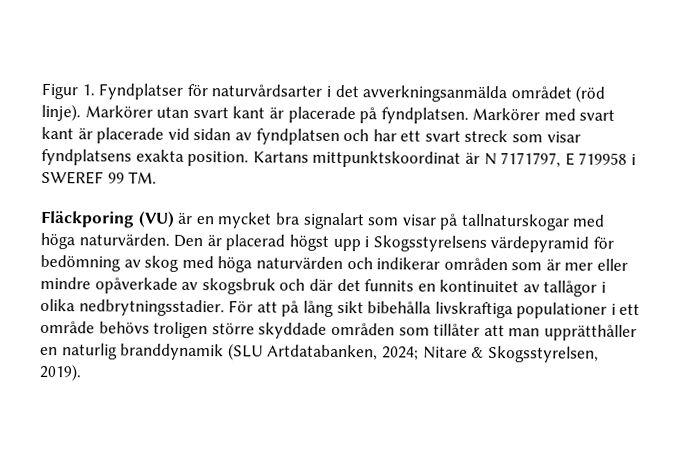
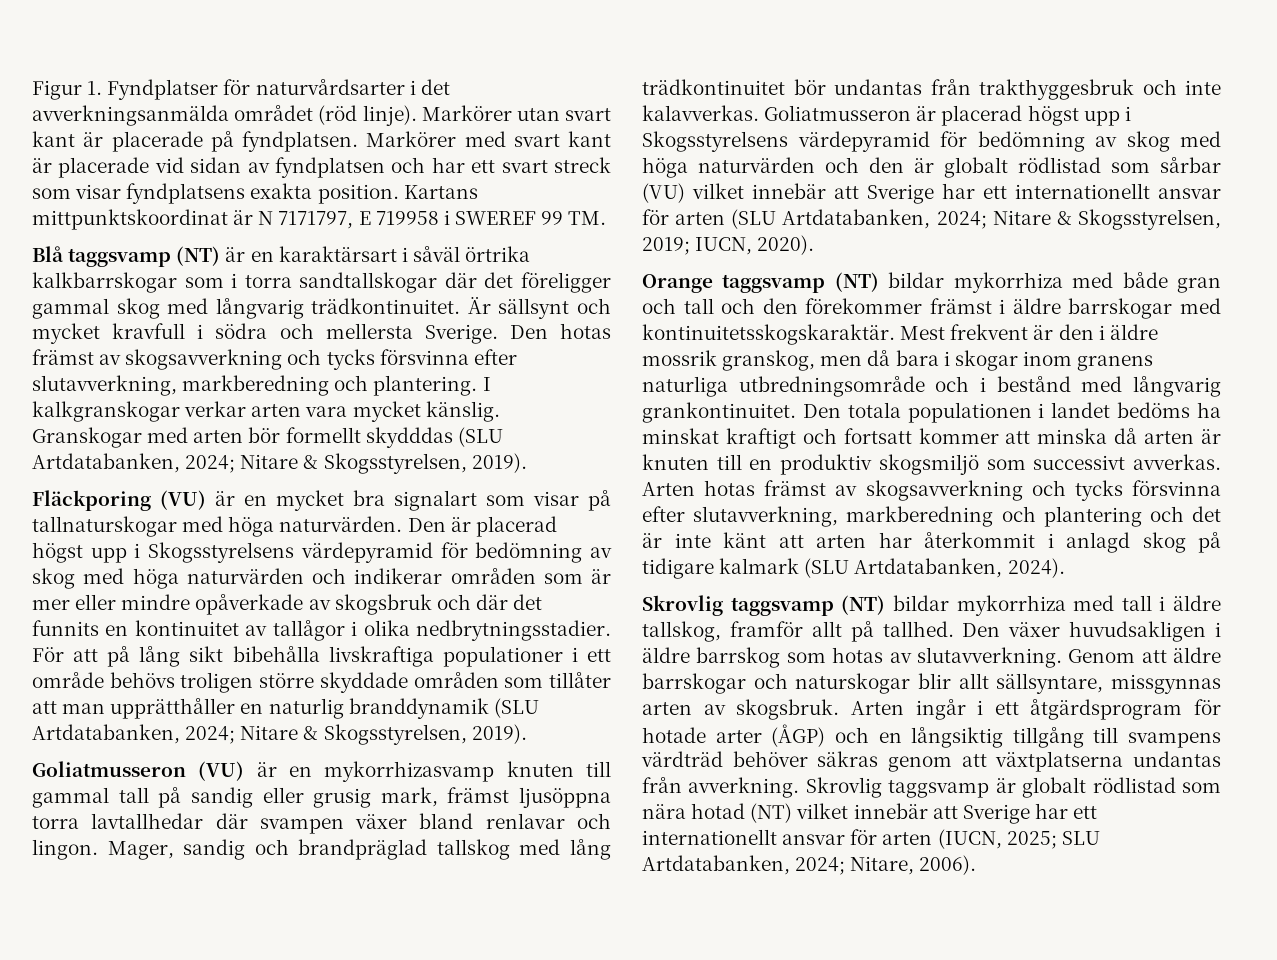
(158, 177) none -> [32,246,531,267] [32,272,611,293] [32,297,611,319] [32,323,611,344] [32,349,517,370] [32,375,491,396] [32,401,500,422] [32,427,503,448] [32,453,527,474] // Blå taggsvamp (NT) är en karaktärsart i såväl örtrika kalkbarrskogar som i torra sandtallskogar där det föreligger gammal skog med långvarig trädkontinuitet. Är sällsynt och mycket kravfull i södra och mellersta Sverige. Den hotas främst av skogsavverkning och tycks försvinna efter slutavverkning, markberedning och plantering. I kalkgranskogar verkar arten vara mycket känslig. Granskogar med arten bör formellt skydddas (SLU Artdatabanken, 2024; Nitare & Skogsstyrelsen, 2019).
(82, 372) none -> [32,761,611,782] [32,787,611,808] [32,813,611,834] [32,839,611,860] [642,79,1221,100] [642,105,1131,126] [642,131,1221,152] [642,157,1221,178] [642,183,1221,204] [642,209,1221,230] [642,235,815,255] [642,272,1221,293] [642,298,1221,319] [642,324,1158,345] [642,350,1154,371] [642,376,1221,397] [642,402,1222,423] [642,428,1222,449] [642,454,1221,475] [642,480,1221,501] [642,506,1221,527] [642,532,1221,553] [642,558,1065,579] [642,595,1221,616] [642,621,1221,642] [642,647,1221,668] [642,673,1221,694] [642,699,1221,720] [642,724,1221,748] [641,751,1221,772] [642,777,1221,798] [642,803,1098,824] [642,829,1100,849] [642,855,977,875] // Goliatmusseron (VU) är en mykorrhizasvamp knuten till gammal tall på sandig eller grusig mark, främst ljusöppna torra lavtallhedar där svampen växer bland renlavar och lingon. Mager, sandig och brandpräglad tallskog med lång trädkontinuitet bör undantas från trakthyggesbruk och inte kalavverkas. Goliatmusseron är placerad högst upp i Skogsstyrelsens värdepyramid för bedömning av skog med höga naturvärden och den är globalt rödlistad som sårbar (VU) vilket innebär att Sverige har ett internationellt ansvar för arten (SLU Artdatabanken, 2024; Nitare & Skogsstyrelsen, 2019; IUCN, 2020). // Orange taggsvamp (NT) bildar mykorrhiza med både gran och tall och den förekommer främst i äldre barrskogar med kontinuitetsskogskaraktär. Mest frekvent är den i äldre mossrik granskog, men då bara i skogar inom granens naturliga utbredningsområde och i bestånd med långvarig grankontinuitet. Den totala populationen i landet bedöms ha minskat kraftigt och fortsatt kommer att minska då arten är knuten till en produktiv skogsmiljö som successivt avverkas. Arten hotas främst av skogsavverkning och tycks försvinna efter slutavverkning, markberedning och plantering och det är inte känt att arten har återkommit i anlagd skog på tidigare kalmark (SLU Artdatabanken, 2024). // Skrovlig taggsvamp (NT) bildar mykorrhiza med tall i äldre tallskog, framför allt på tallhed. Den växer huvudsakligen i äldre barrskog som hotas av slutavverkning. Genom att äldre barrskogar och naturskogar blir allt sällsyntare, missgynnas arten av skogsbruk. Arten ingår i ett åtgärdsprogram för hotade arter (ÅGP) och en långsiktig tillgång till svampens värdträd behöver säkras genom att växtplatserna undantas från avverkning. Skrovlig taggsvamp är globalt rödlistad som nära hotad (NT) vilket innebär att Sverige har ett internationellt ansvar för arten (IUCN, 2025; SLU Artdatabanken, 2024; Nitare, 2006).

